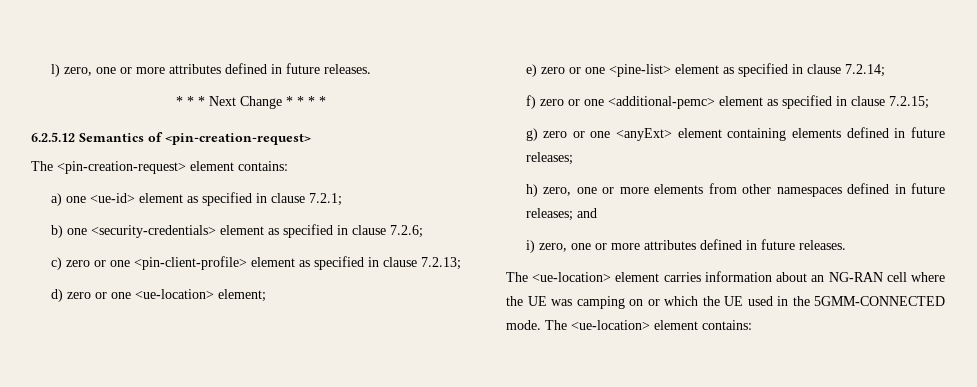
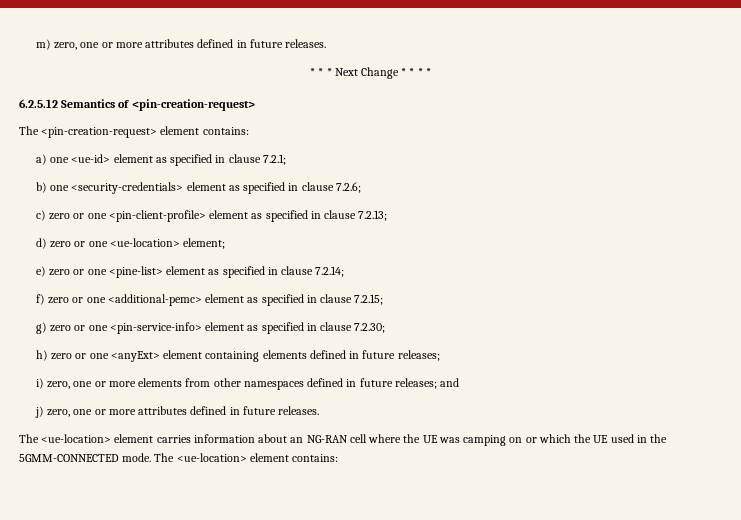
[50,64,60,77] l) -> [35,39,51,50] m)
(611, 134) none -> [109,322,386,334] [35,350,109,361] <pin-service-info> element as specified in clause 7.2.30; // h) zero or one
[525,184,538,197] h) -> [35,378,44,389] i)
[525,240,535,253] i) -> [34,406,44,418] j)

